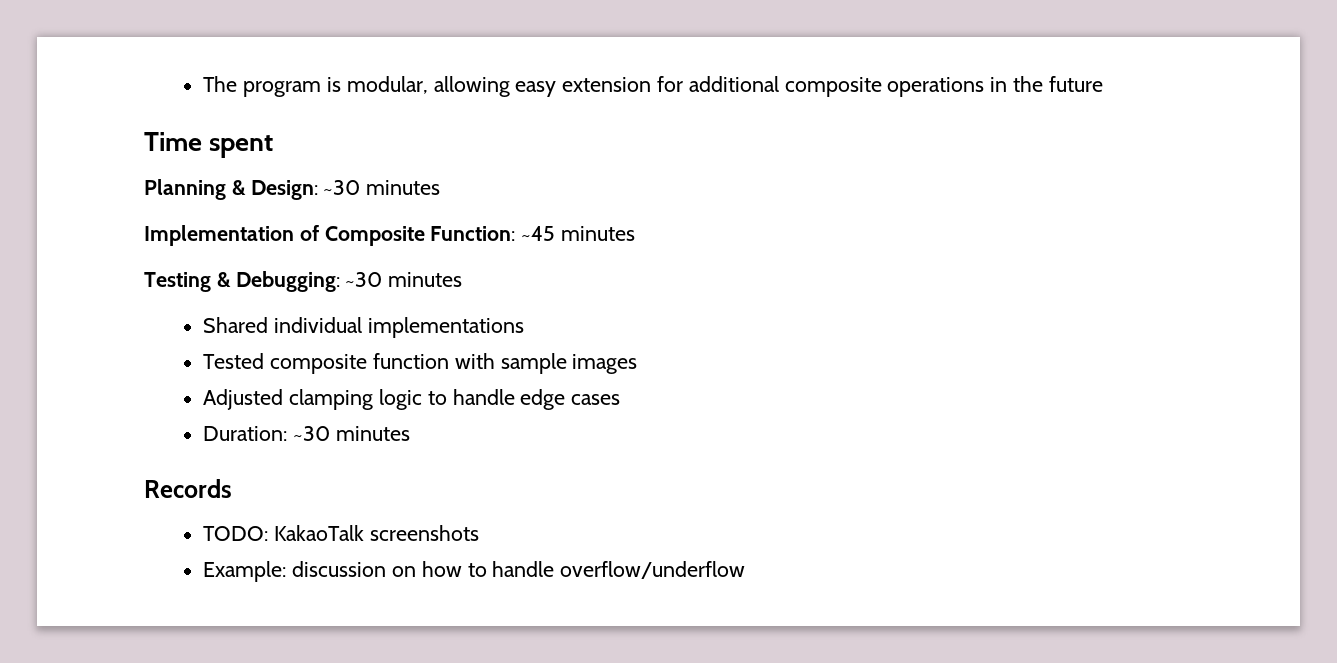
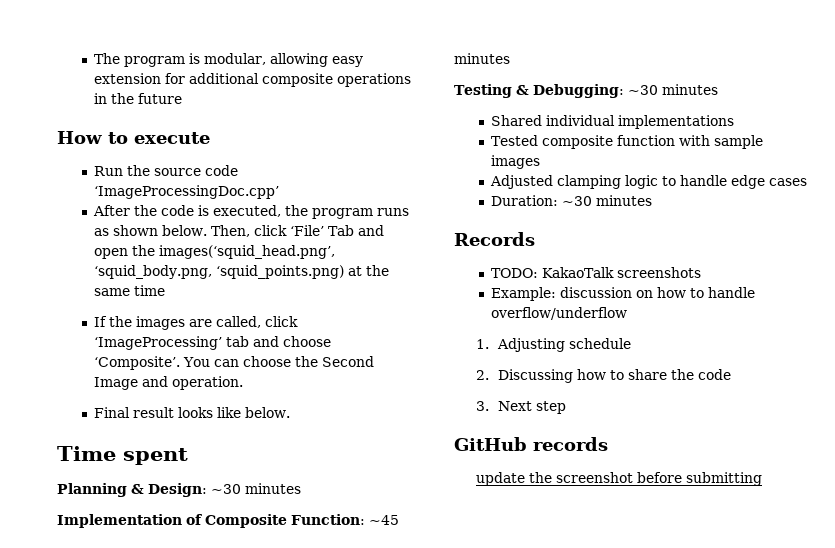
(1103, 84) none -> [57,131,210,144] [93,165,238,176] [93,185,279,199] [92,205,409,219] [93,225,384,237] [93,245,335,259] [93,265,389,279] [93,285,165,296] [93,316,298,330] [93,336,331,350] [93,356,374,370] [93,376,243,390] [93,407,290,418] // How to execute // Run the source code ‘ImageProcessingDoc.cpp’ // After the code is executed, the program runs as shown below. Then, click ‘File’ Tab and open the images(‘squid_head.png’, ‘squid_body.png, ‘squid_points.png) at the same time // If the images are called, click ‘ImageProcessing’ tab and choose ‘Composite’. You can choose the Second Image and operation. // Final result looks like below.
(746, 570) none -> [476,338,632,352] [476,369,732,383] [476,401,567,414] [454,437,608,451] [476,472,763,486] // 1. Adjusting schedule // 2. Discussing how to share the code // 3. Next step // GitHub records // update the screenshot before submitting

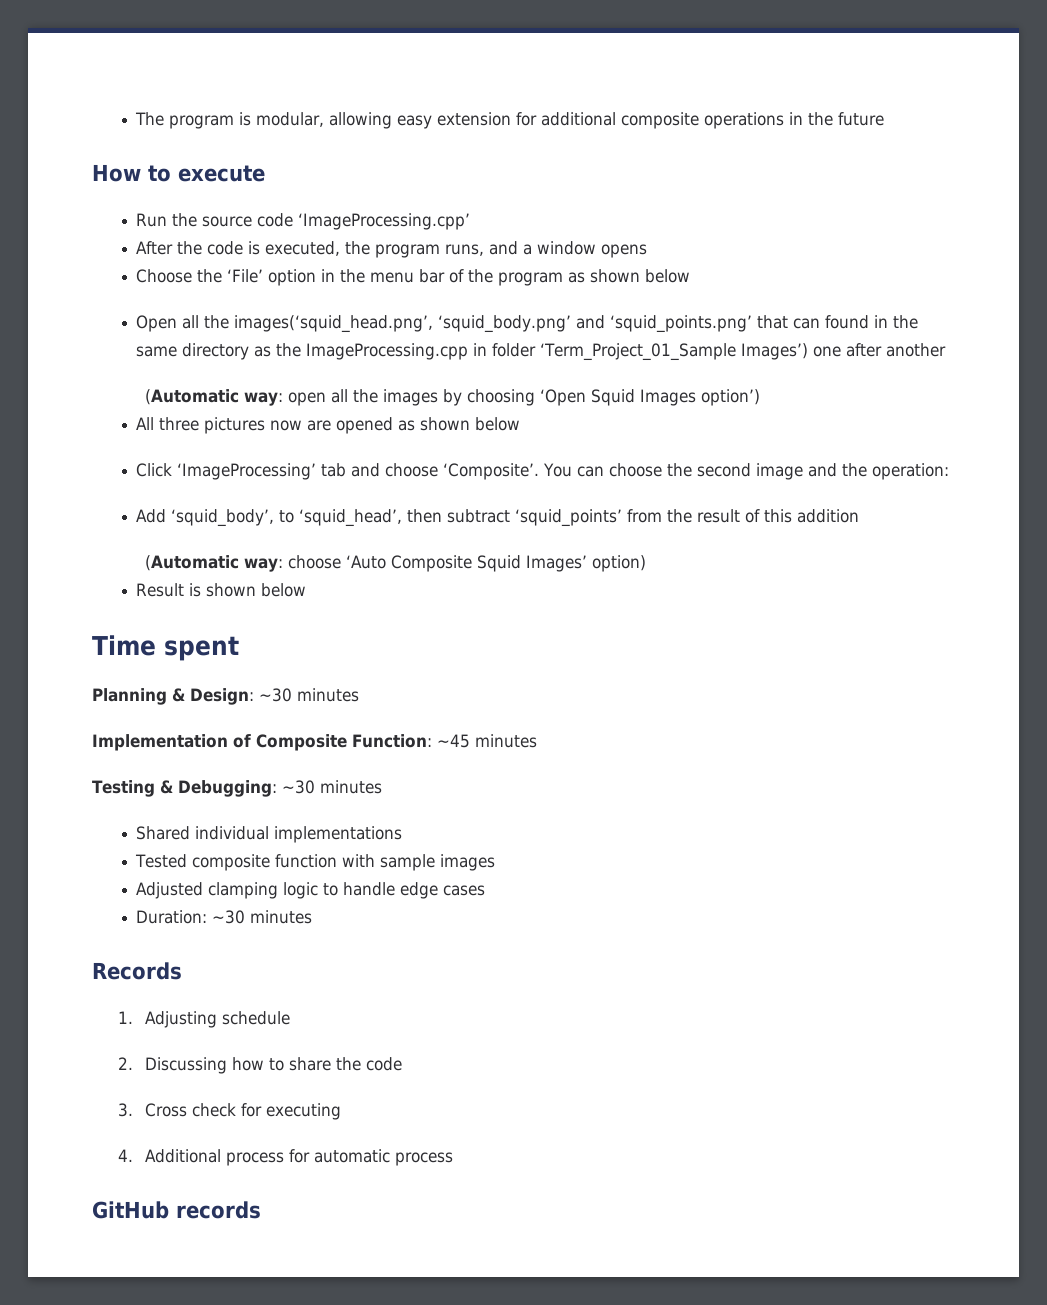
[93,185,279,199] ‘ImageProcessingDoc.cpp’ -> [298,213,471,230] ‘ImageProcessing.cpp’
[376,208,409,216] [93,225,384,237] [93,245,335,259] [93,265,389,279] [93,285,165,296] [93,316,298,330] runs as shown below. Then, click ‘File’ Tab and open the images(‘squid_head.png’, ‘squid_body.png, ‘squid_points.png) at the same time // If the images are called, click -> [445,241,648,258] [136,269,691,286] [136,315,919,333] [136,343,947,361] [144,389,760,406] [136,417,521,434] [136,463,173,477] runs, and a window opens // Choose the ‘File’ option in the menu bar of the program as shown below // Open all the images(‘squid_head.png’, ‘squid_body.png’ and ‘squid_points.png’ that can found in the same directory as the ImageProcessing.cpp in folder ‘Term_Project_01_Sample Images’) one after another // (Automatic way: open all the images by choosing ‘Open Squid Images option’) // All three pictures now are opened as shown below // Click
[321,356,374,367] [93,376,243,390] [93,407,290,418] Second Image and operation. // Final result looks like below. -> [697,463,950,480] [136,509,860,527] [144,555,646,572] [136,583,307,597] second image and the operation: // Add ‘squid_body’, to ‘squid_head’, then subtract ‘squid_points’ from the result of this addition // (Automatic way: choose ‘Auto Composite Squid Images’ option) // Result is shown below
[490,267,701,278] [490,287,755,301] [490,307,627,320] // TODO: KakaoTalk screenshots // Example: discussion on how to handle overflow/underflow -> (182, 971) none
[498,401,567,414] [454,437,608,451] [476,472,763,486] Next step // GitHub records // update the screenshot before submitting -> [144,1103,341,1120] [118,1149,453,1166] [92,1201,261,1219] Cross check for executing // 4. Additional process for automatic process // GitHub records

